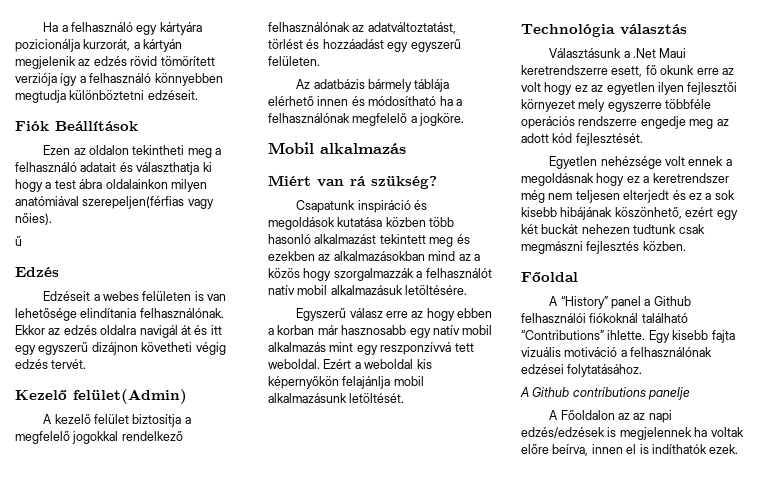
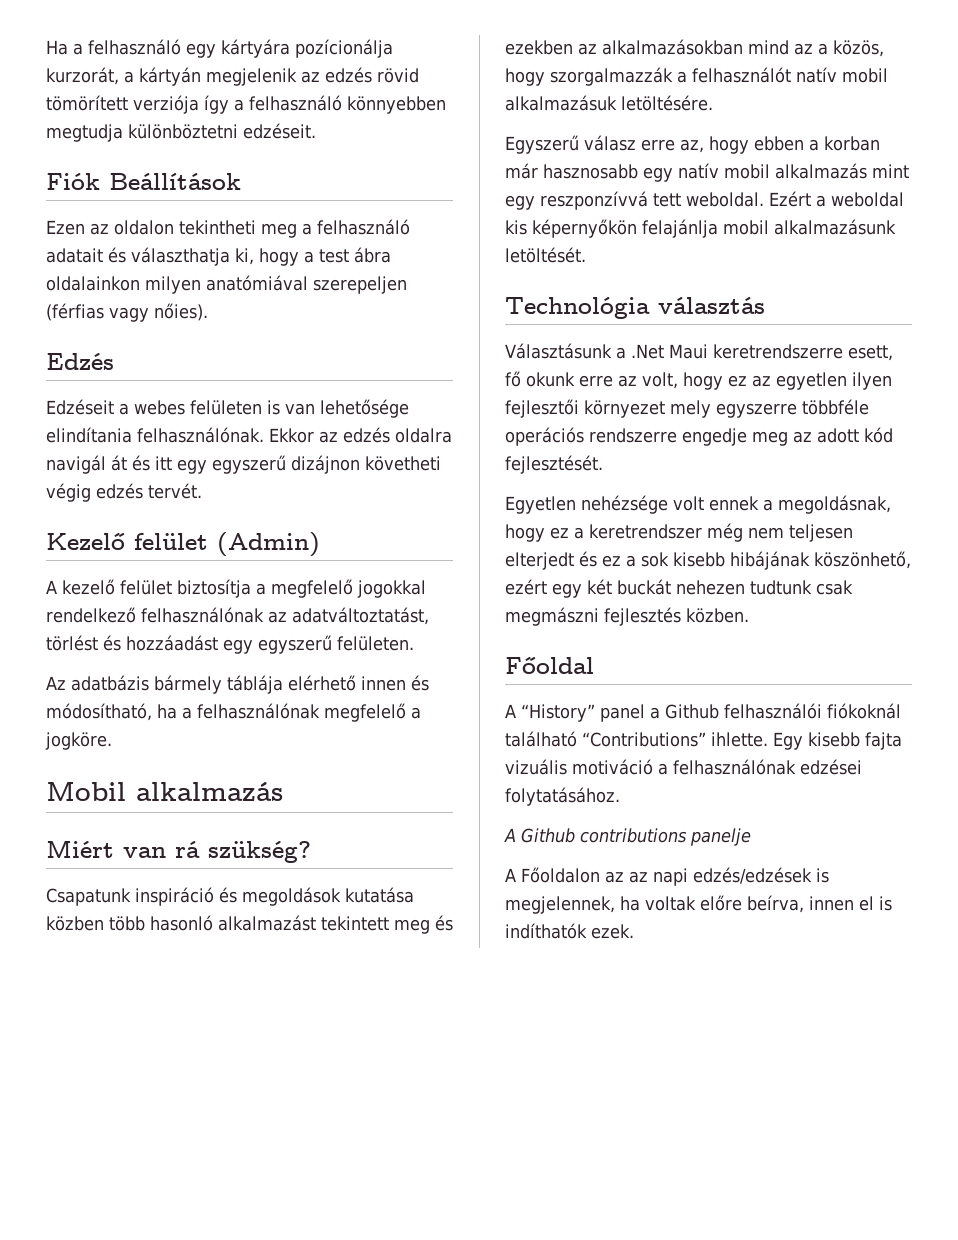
[15,39,80,52] pozicionálja -> [295,39,393,58] pozícionálja
[202,162,212,172] ki -> [235,248,254,265] ki,
[82,196,185,209] szerepeljen(férfias -> [313,276,407,294] [46,303,104,321] szerepeljen (férfias
[15,236,22,246] // ű -> (208, 312) none
[73,389,187,404] felület(Admin) -> [134,532,320,557] felület (Admin)
[368,96,437,106] módosítható -> [46,703,152,721] módosítható,
[268,268,300,278] közös -> [833,40,884,57] közös,
[411,311,424,318] az -> [680,139,704,153] az,
[521,82,541,92] volt -> [642,372,678,389] volt,
[521,173,594,186] megoldásnak -> [778,495,891,514] megoldásnak,
[619,427,692,440] megjelennek -> [505,896,615,914] megjelennek,

